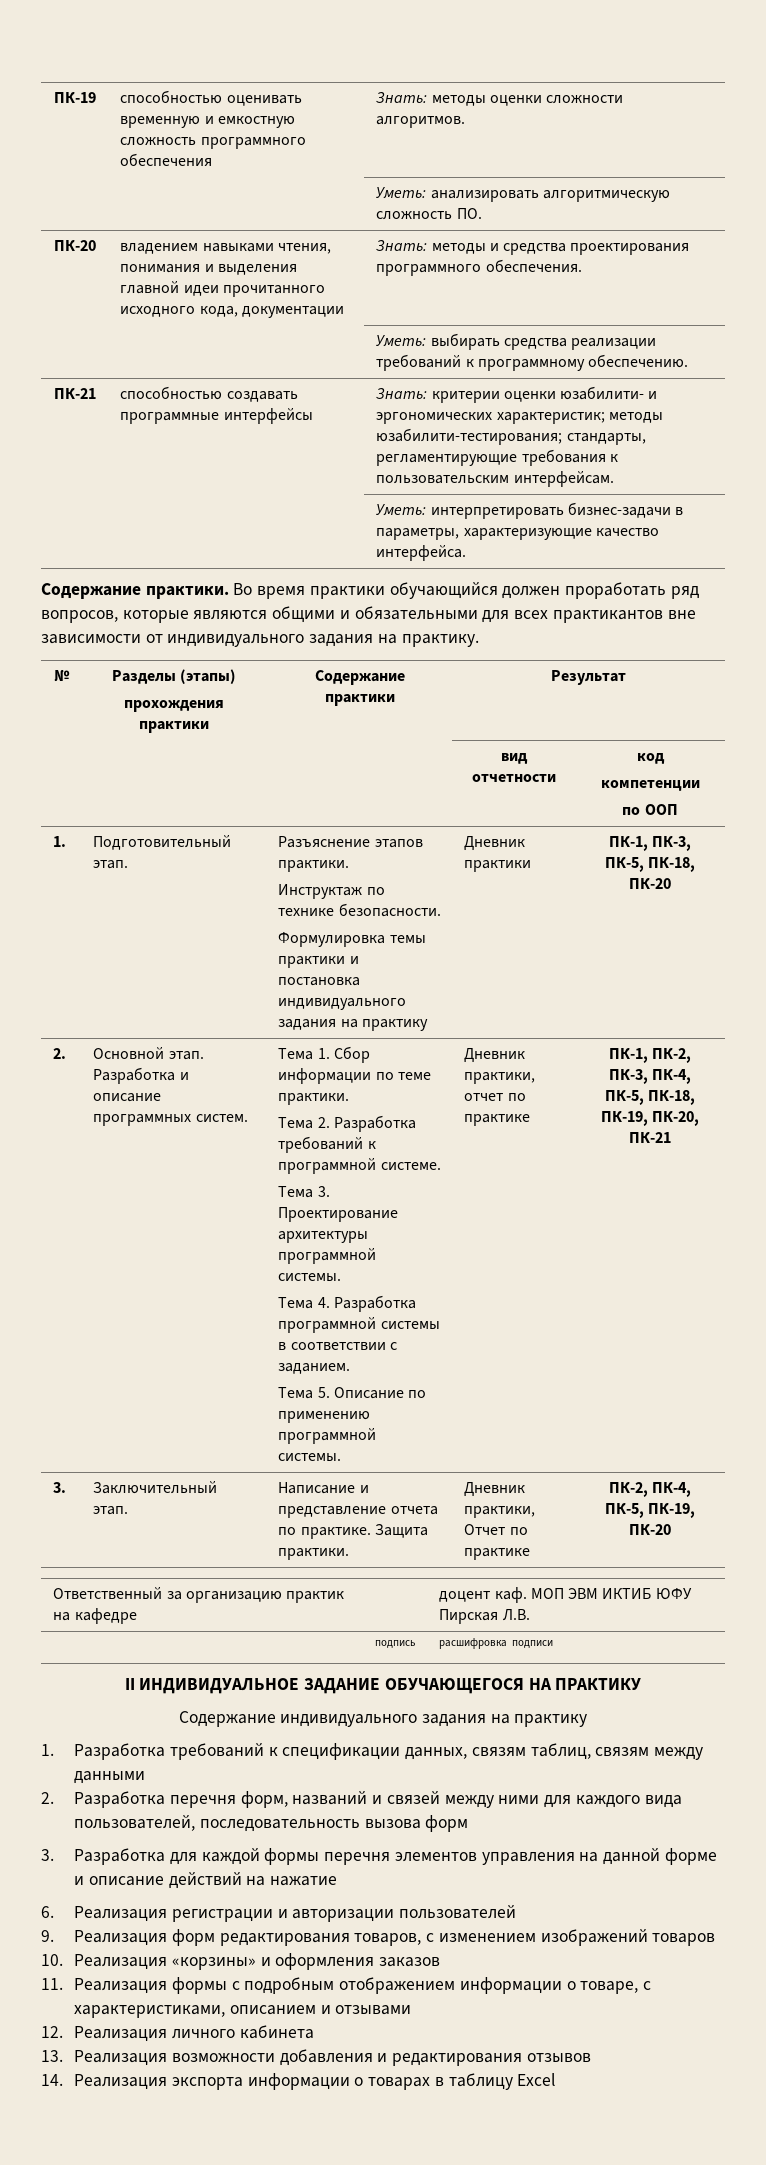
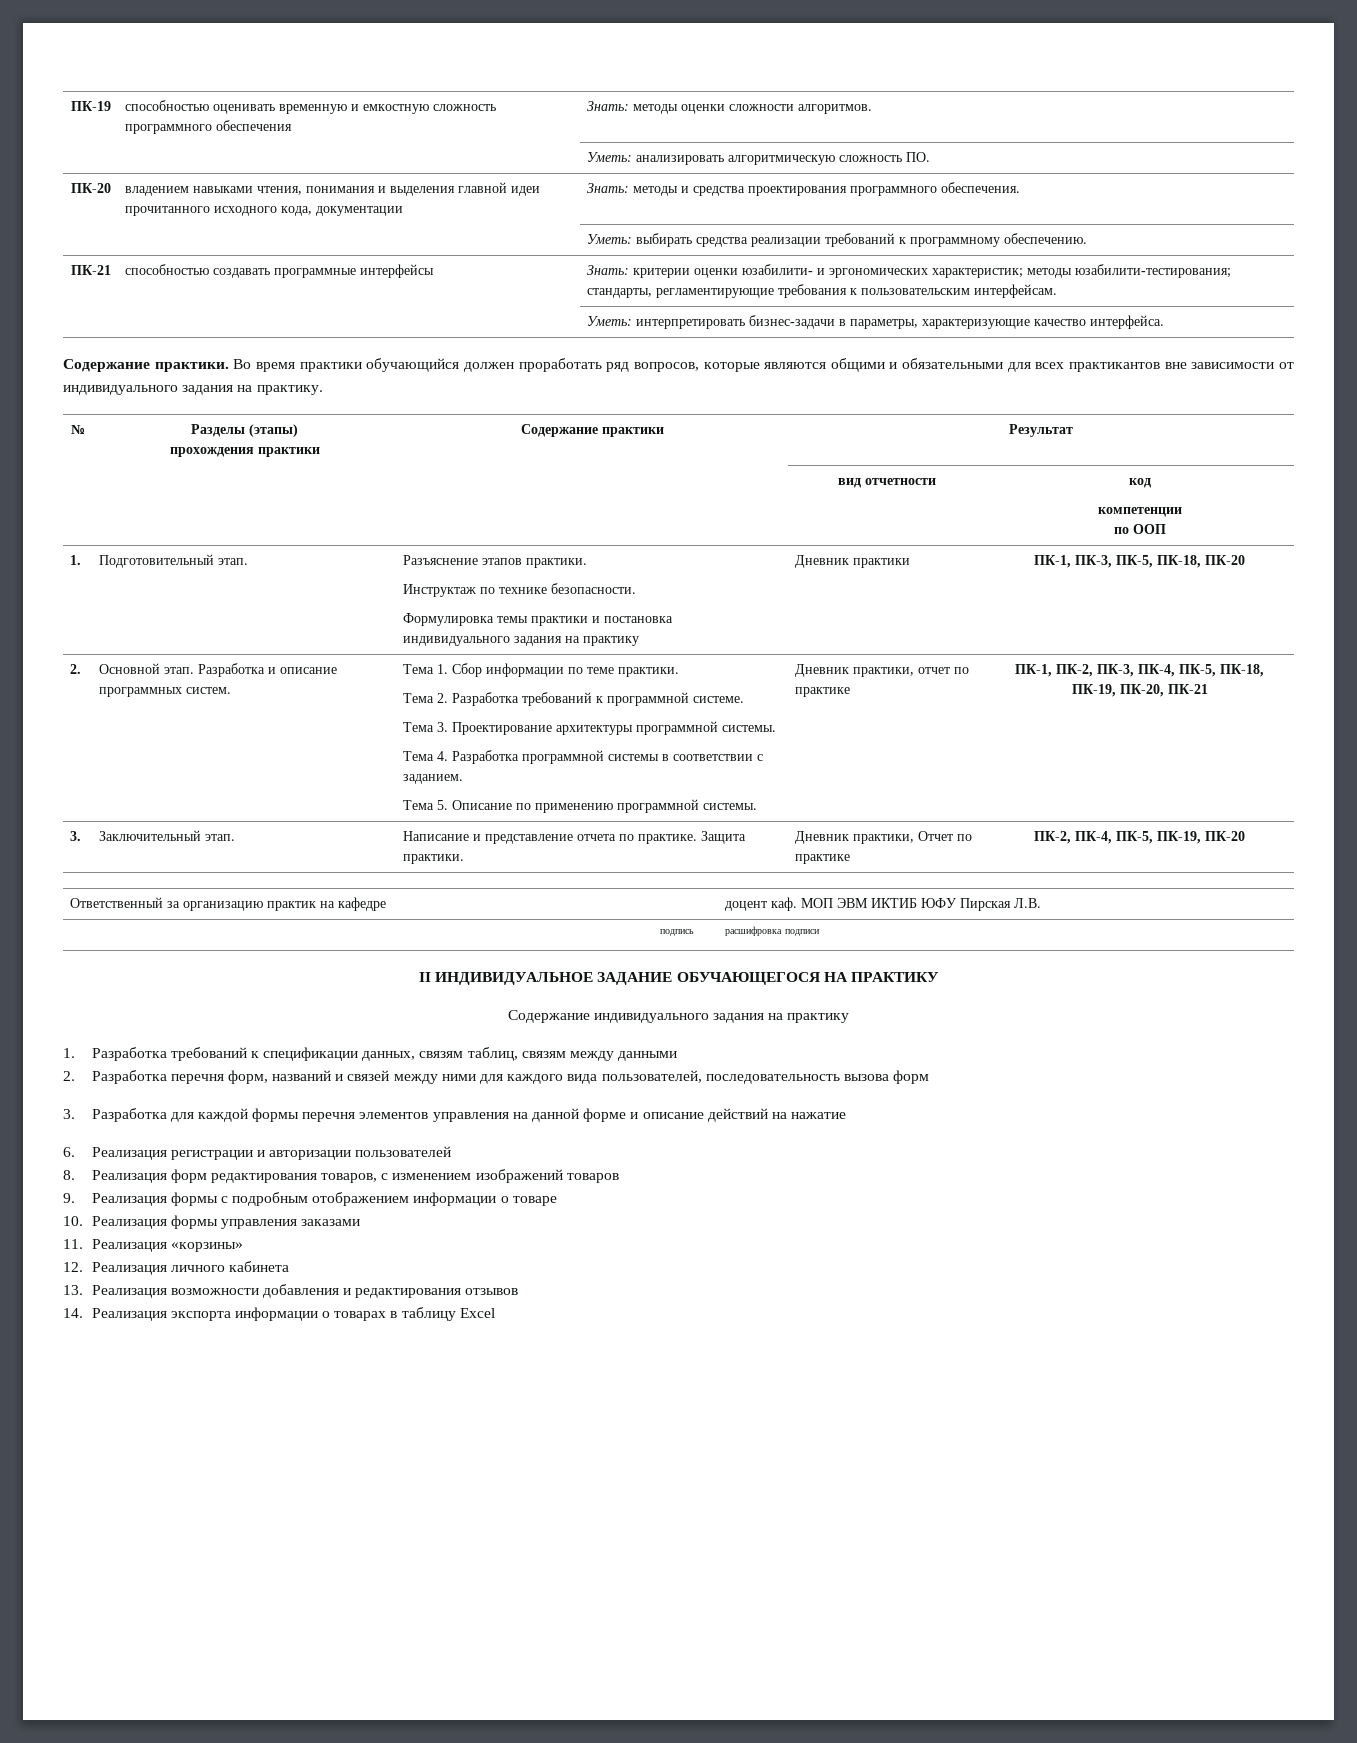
[41,1930,54,1942] 9. -> [63,1170,75,1180] 8.
[41,1953,441,1970] [41,1978,63,1990] 10. Реализация «корзины» и оформления заказов // 11. -> [63,1193,75,1203] 9.
[580,1981,652,1994] [74,2005,412,2018] товаре, с характеристиками, описанием и отзывами -> [512,1196,557,1206] [63,1215,361,1229] [63,1239,243,1252] товаре // 10. Реализация формы управления заказами // 11. Реализация «корзины»

